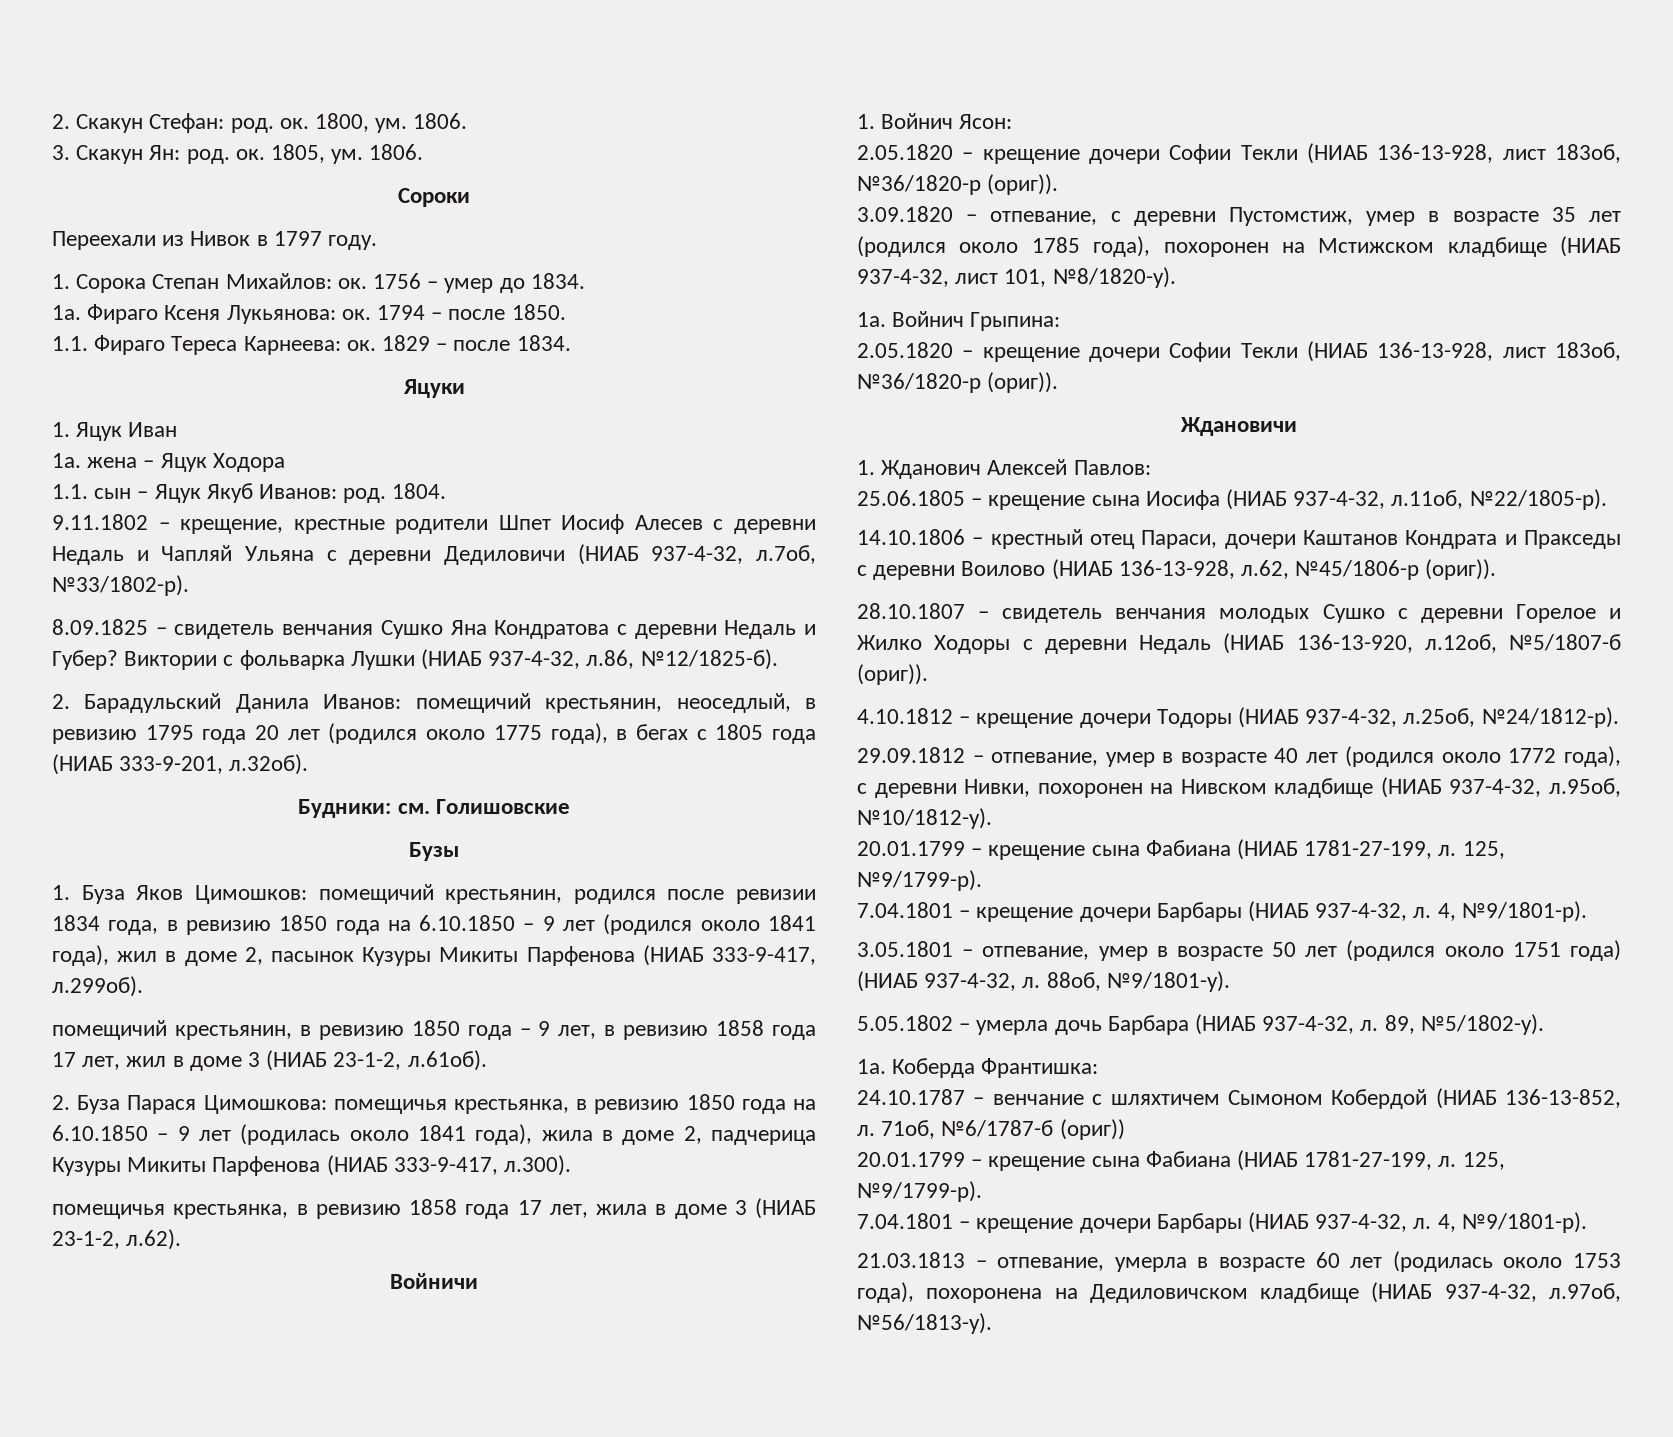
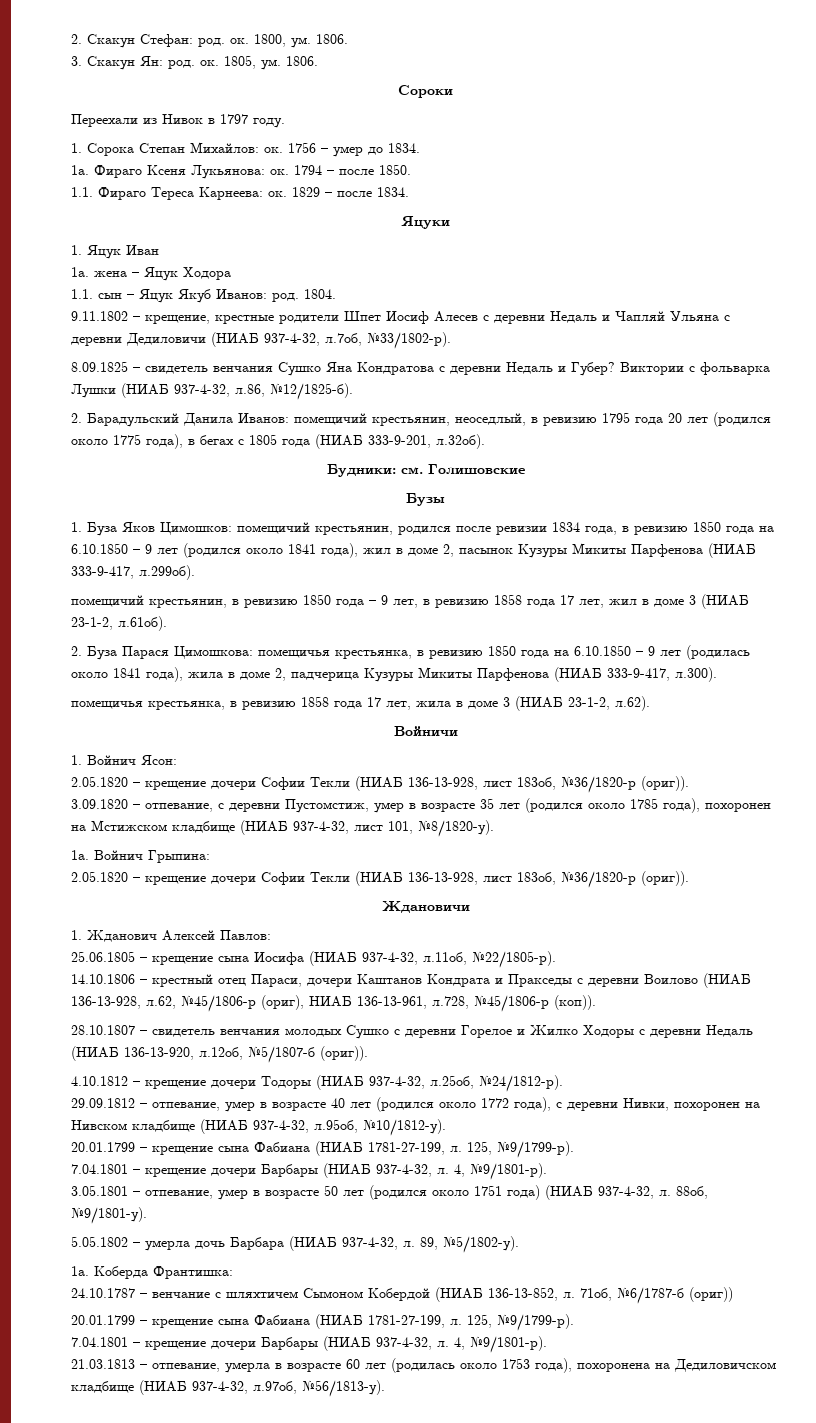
[1425,559,1497,580] (ориг)). -> [261,995,596,1012] (ориг), НИАБ 136-13-961, л.728, №45/1806-р (коп)).

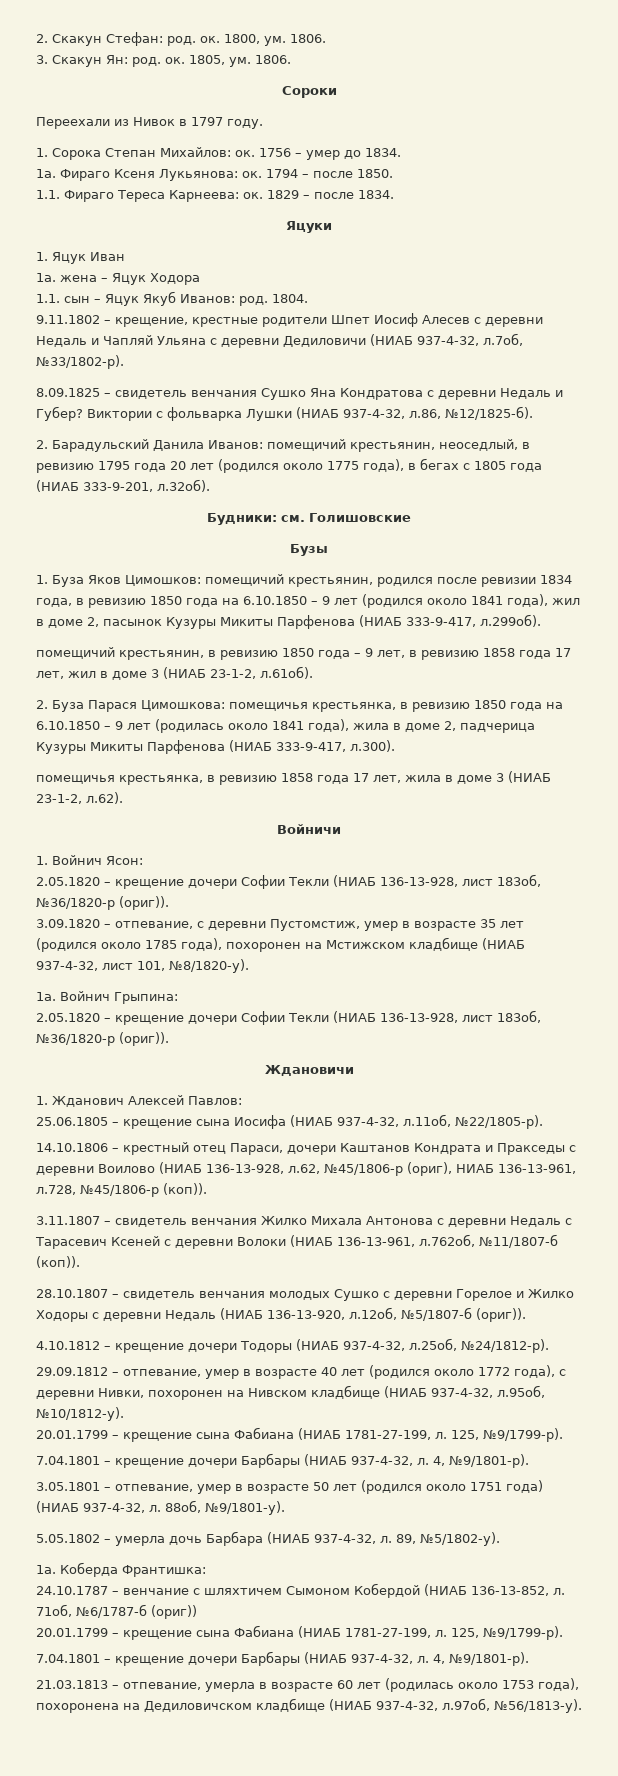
(596, 1002) none -> [36,1216,572,1228] [35,1234,558,1249] [36,1256,80,1268] // 3.11.1807 – свидетель венчания Жилко Михала Антонова с деревни Недаль с Тарасевич Ксеней с деревни Волоки (НИАБ 136-13-961, л.762об, №11/1807-б (коп)).

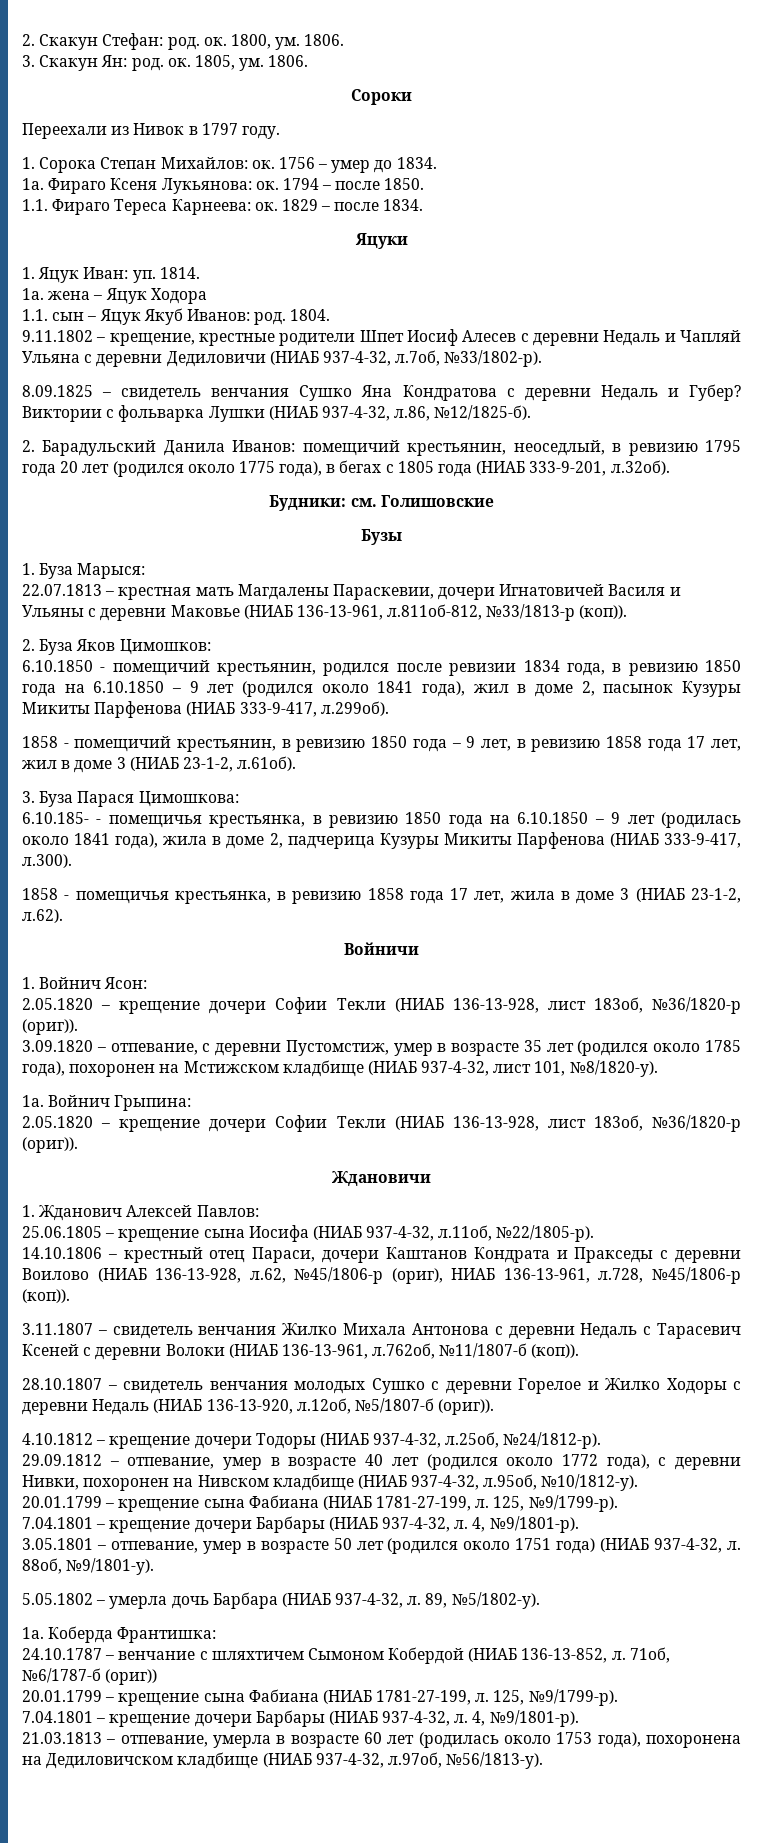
[90,252,125,261] Иван -> [83,267,200,283] Иван: уп. 1814.
(84, 581) none -> [77,563,146,579] [22,584,681,600] [22,604,628,621] [22,639,74,655] Марыся: // 22.07.1813 – крестная мать Магдалены Параскевии, дочери Игнатовичей Василя и Ульяны с деревни Маковье (НИАБ 136-13-961, л.811об-812, №33/1813-р (коп)). // 2. Буза
(201, 580) none -> [22,660,106,672] // 6.10.1850 -
(541, 620) none -> [22,736,69,748] 1858 -
[36,700,48,709] 2. -> [22,791,35,803] 3.
(225, 705) none -> [22,812,102,824] // 6.10.185- -
(395, 746) none -> [22,888,70,900] 1858 -

